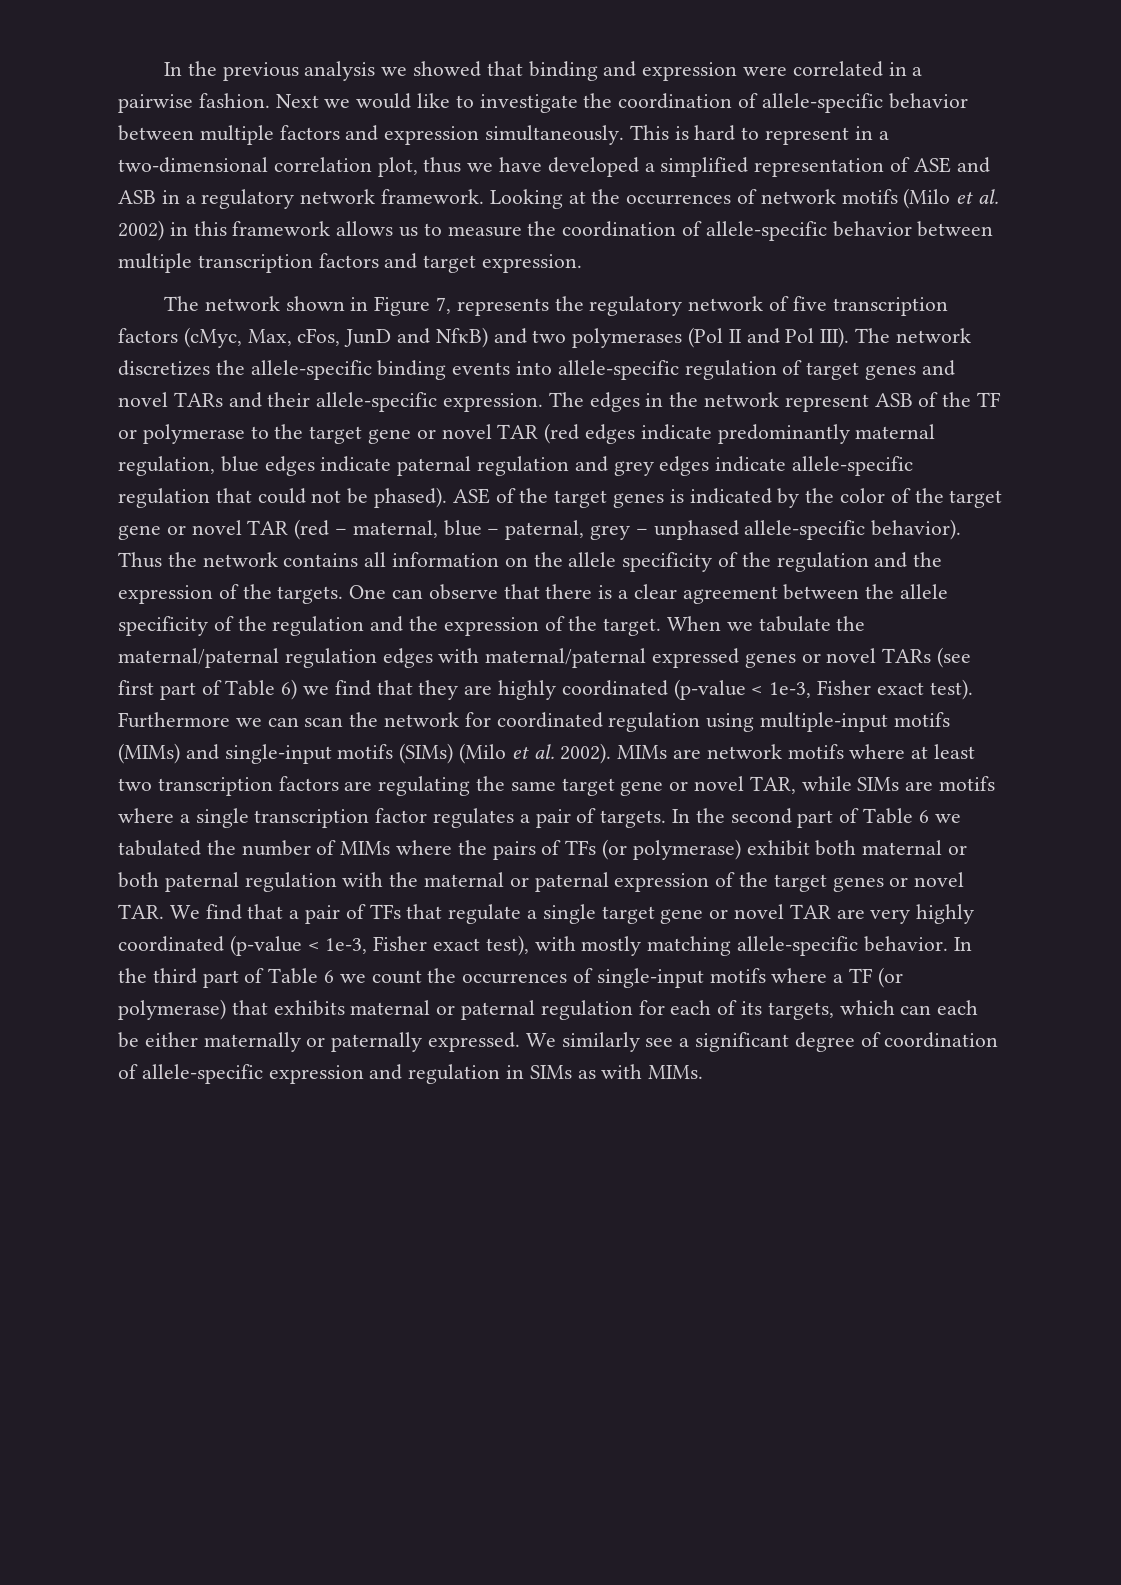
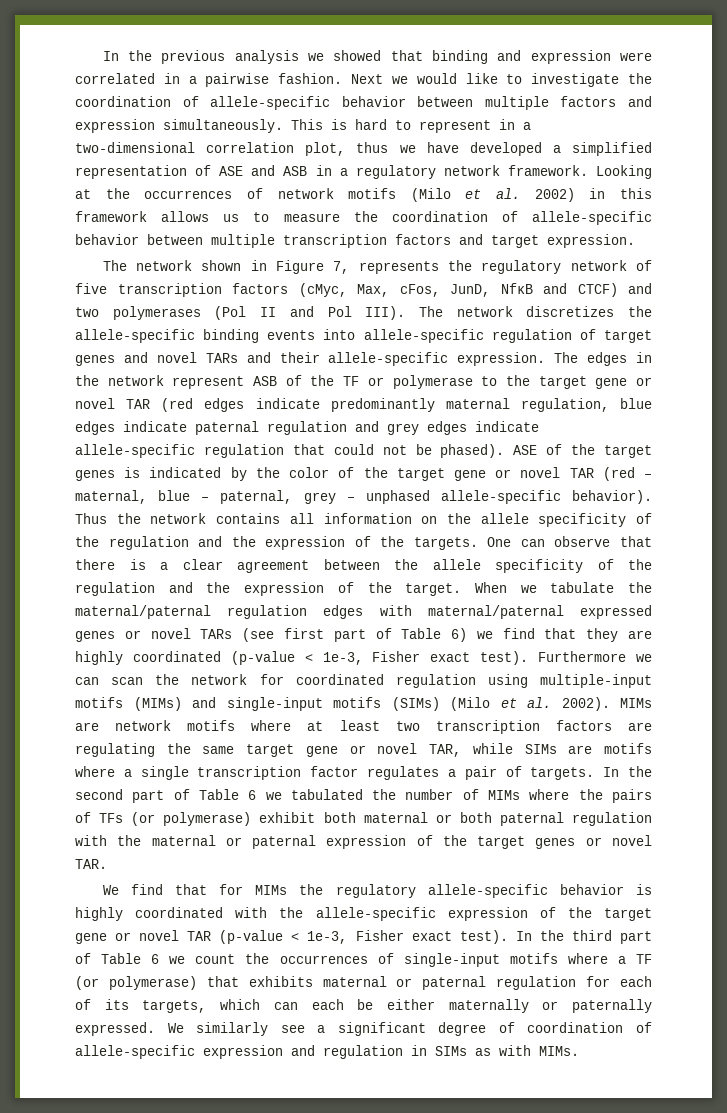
[344,327,488,348] JunD and NfκB) -> [450,283,618,297] JunD, NfκB and CTCF)
(164, 911) none -> (107, 864) //
[289,904,975,924] [118,935,948,956] a pair of TFs that regulate a single target gene or novel TAR are very highly coordinated (p-value < 1e-3, Fisher exact test), with mostly matching allele-specific behavior. -> [219,884,652,898] [75,907,652,921] [75,930,508,944] for MIMs the regulatory allele-specific behavior is highly coordinated with the allele-specific expression of the target gene or novel TAR (p-value < 1e-3, Fisher exact test).

